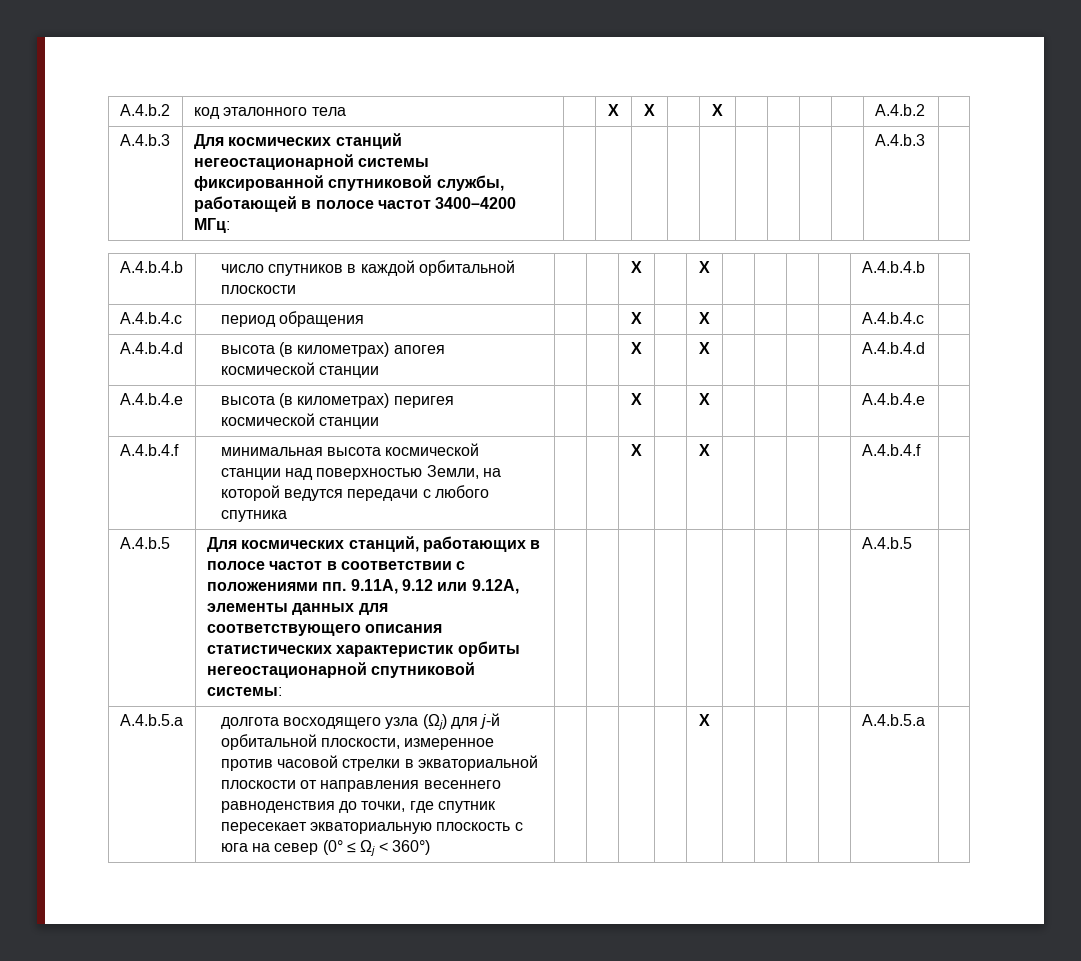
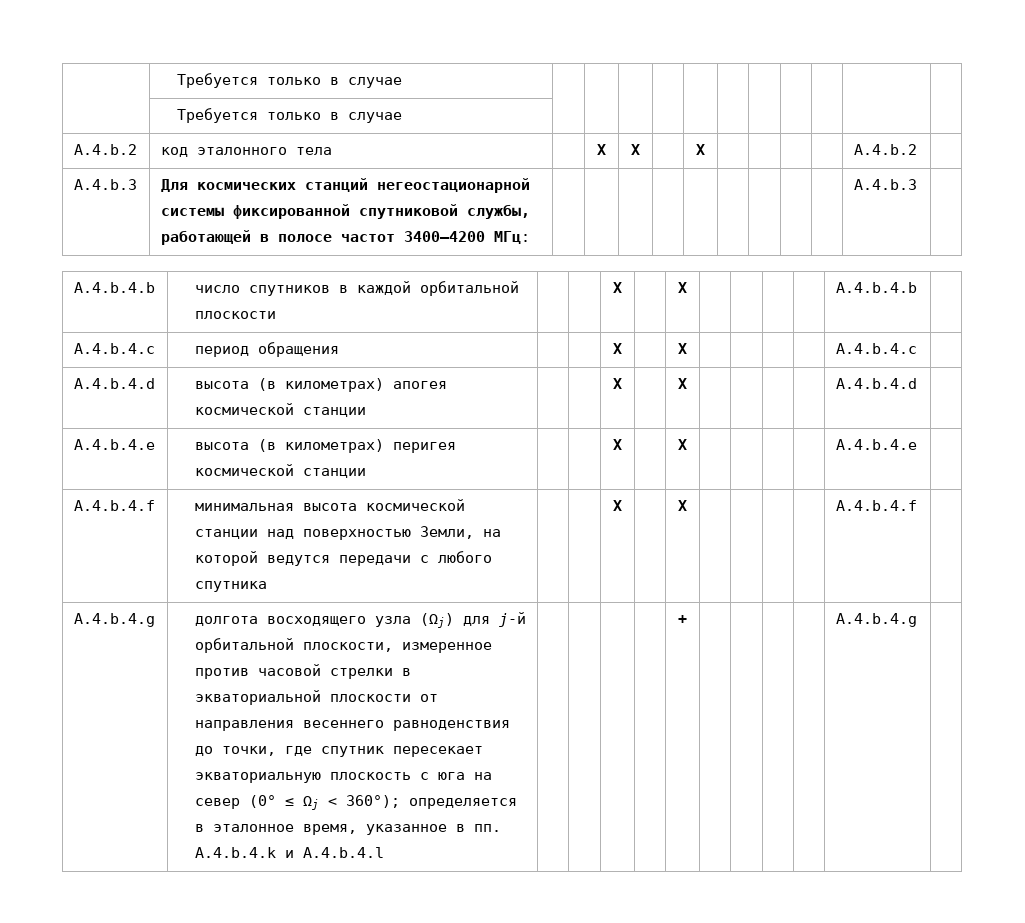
(119, 110) none -> [176,73,402,88] [176,108,402,123] | Требуется только в случае | | | | | | | | | | | // | Требуется только в случае | | | | | | | | | | | //
[119,537,170,549] [206,536,541,552] [206,561,466,570] [206,579,519,594] [206,603,388,615] [206,624,443,636] [206,641,520,657] [206,662,476,678] [206,687,282,696] [861,537,912,549] [119,714,183,726] A.4.b.5 | Для космических станций, работающих в полосе частот в соответствии с положениями пп. 9.11А, 9.12 или 9.12А, элементы данных для соответствующего описания статистических характеристик орбиты негеостационарной спутниковой системы: | | | | | | | | | | A.4.b.5 | // A.4.b.5.a -> [73,613,155,627] A.4.b.4.g
[392,840,431,855] [699,714,710,726] [861,714,925,726] 360°) | | | | | X | | | | | A.4.b.5.a -> [345,795,517,809] [194,824,501,835] [194,847,384,858] [678,615,687,624] [835,613,917,627] 360°); определяется в эталонное время, указанное в пп. A.4.b.4.k и A.4.b.4.l | | | | | + | | | | | A.4.b.4.g

